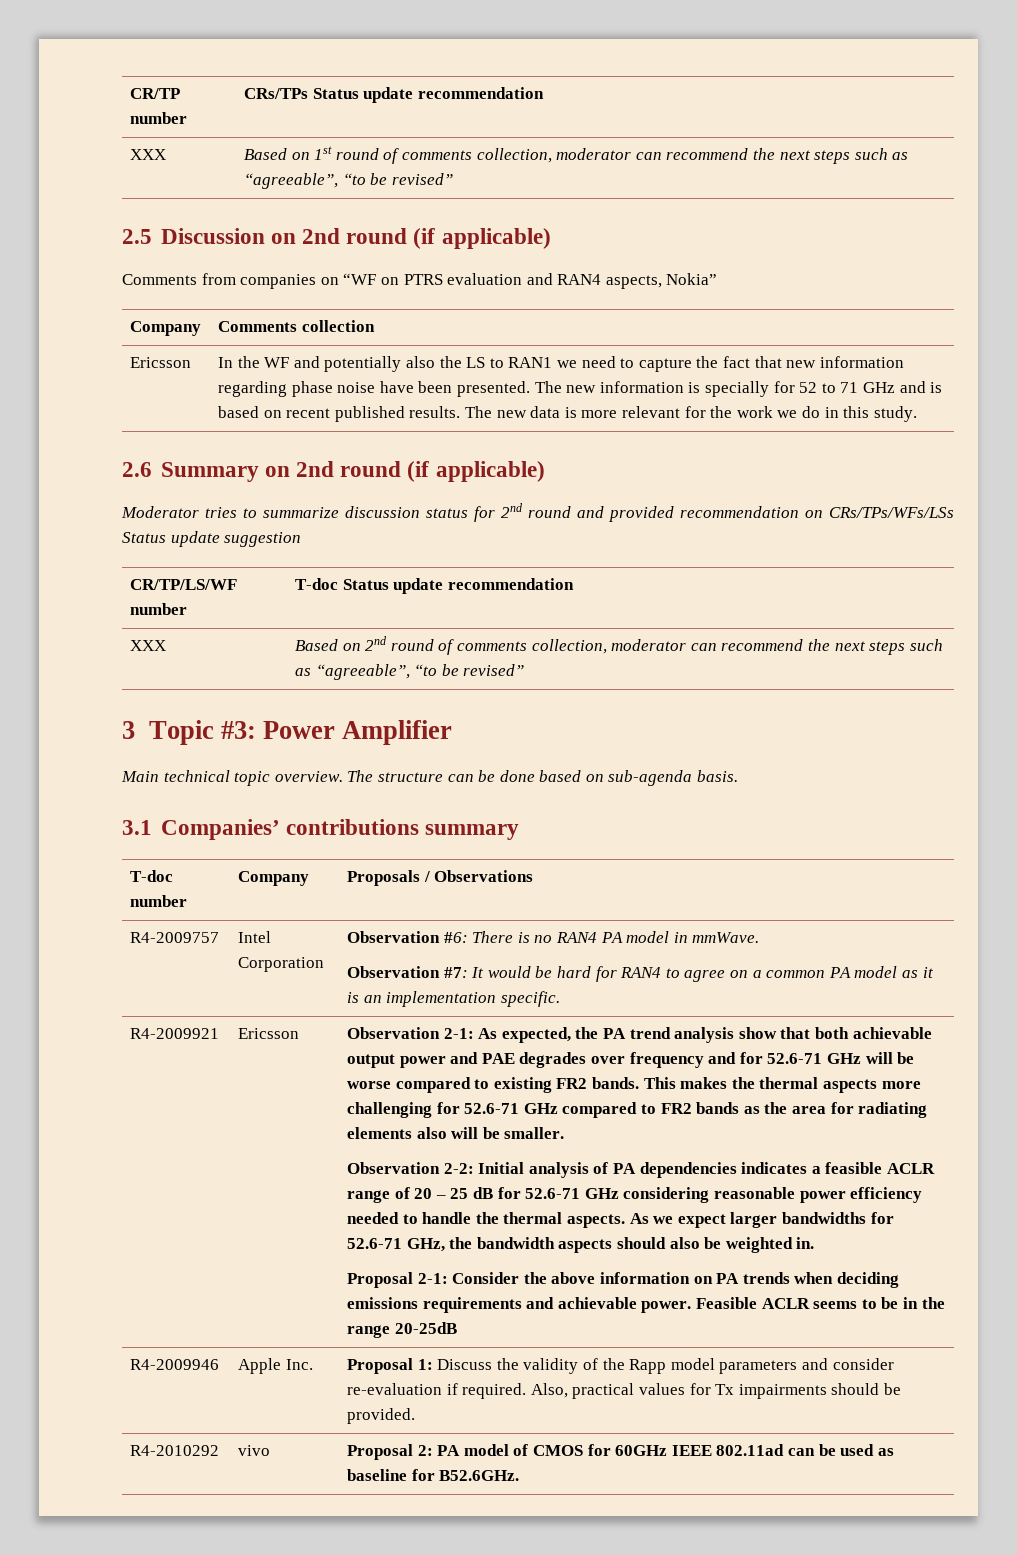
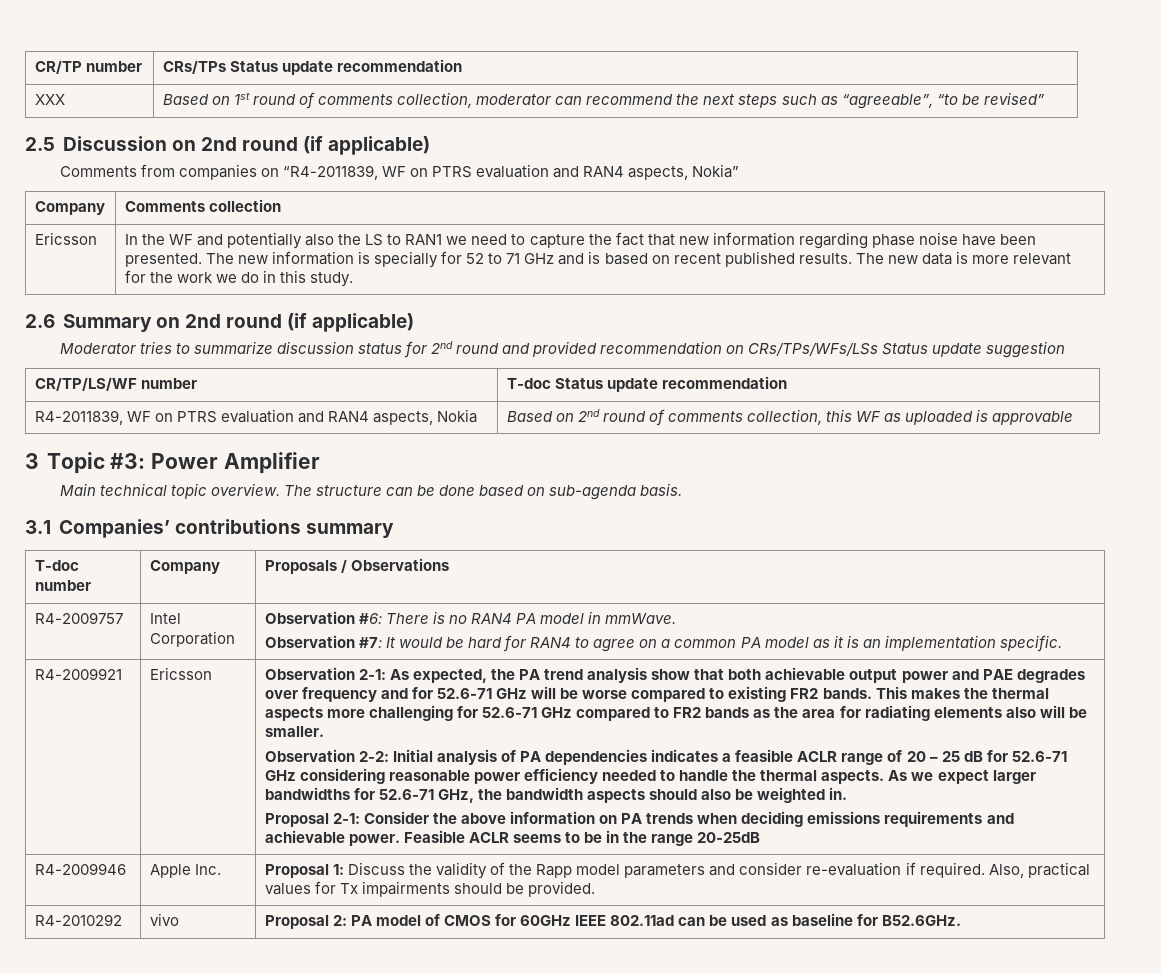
[343,273,377,285] “WF -> [282,165,406,180] “R4-2011839, WF
[130,640,167,651] XXX -> [34,409,478,425] R4-2011839, WF on PTRS evaluation and RAN4 aspects, Nokia
[611,639,943,655] [295,664,525,680] moderator can recommend the next steps such as “agreeable”, “to be revised” -> [826,409,1074,425] this WF as uploaded is approvable

